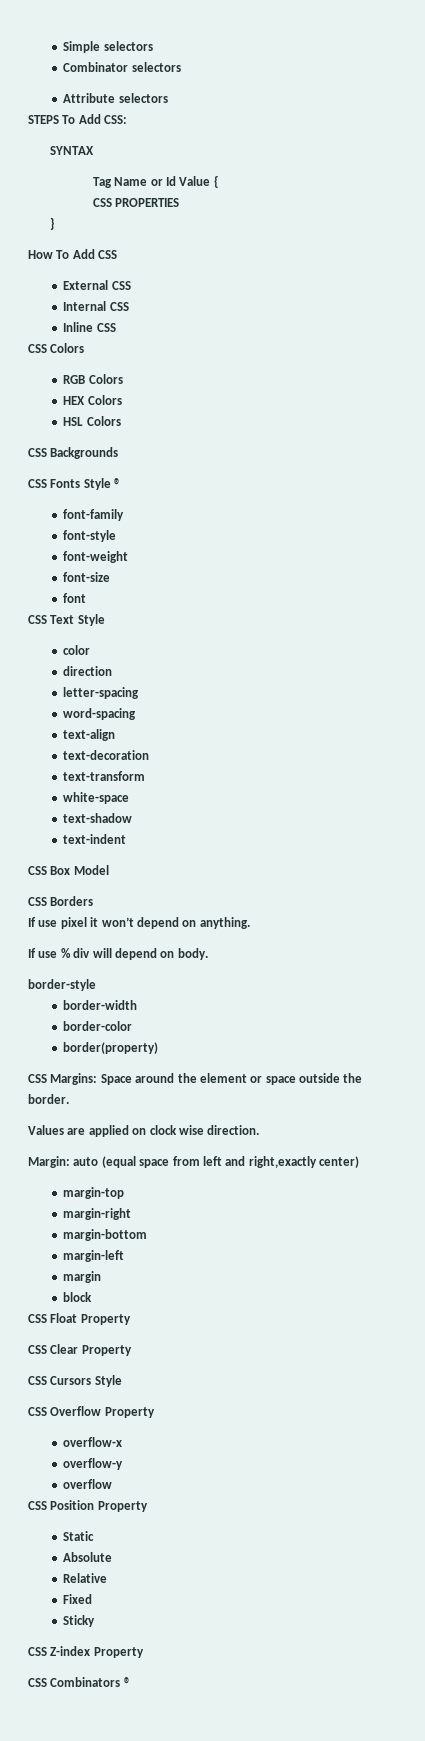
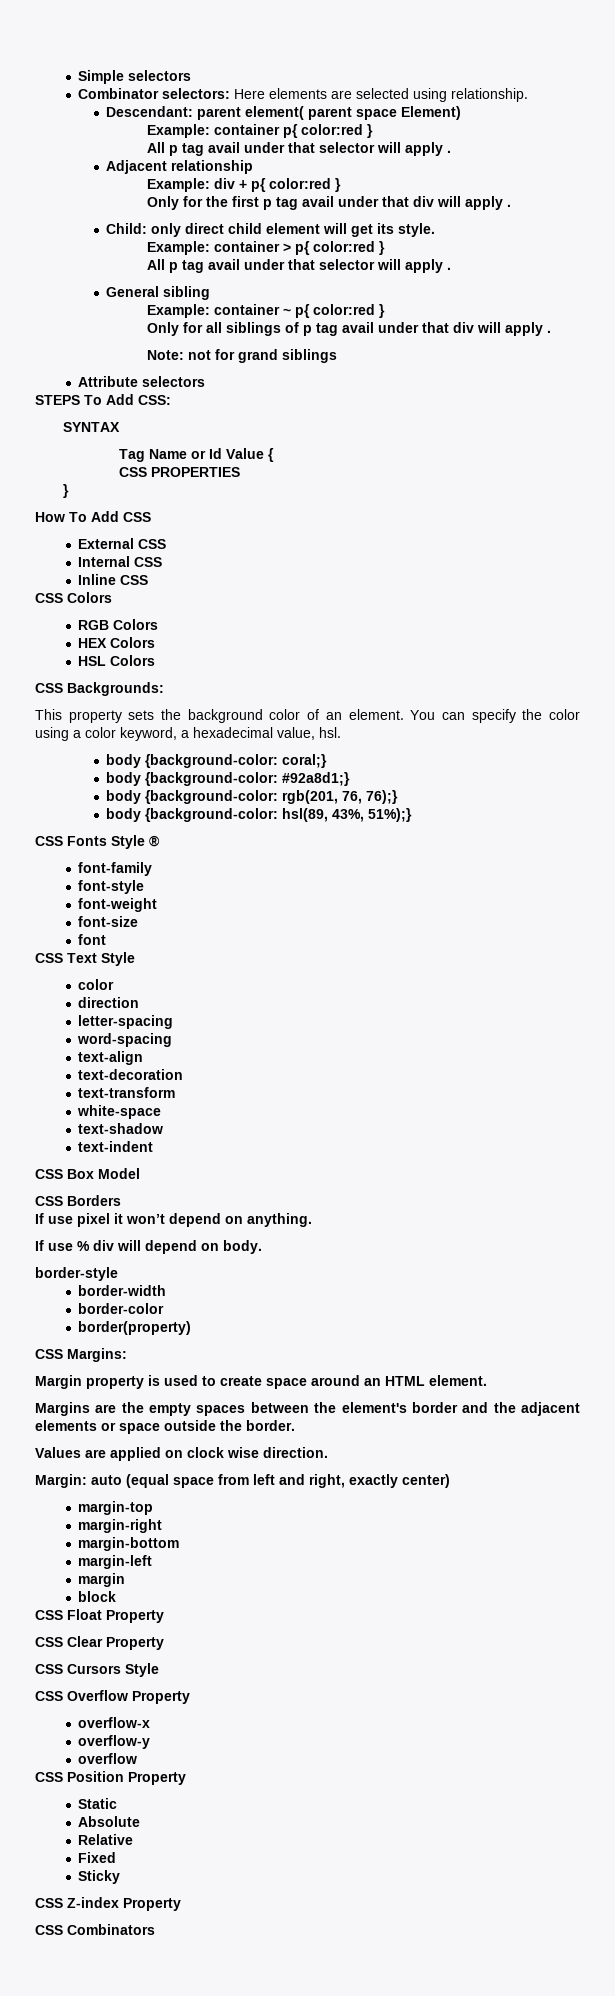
[131,62,181,72] selectors -> [162,88,529,102] [106,106,462,120] [146,124,373,138] [146,142,451,156] [106,160,254,174] [146,178,341,192] [146,196,511,210] [106,223,436,237] [146,241,385,255] [146,259,451,273] [106,286,211,300] [146,304,385,318] [146,322,551,336] [146,349,337,363] selectors: Here elements are selected using relationship. // Descendant: parent element( parent space Element) // Example: container p{ color:red } // All p tag avail under that selector will apply . // Adjacent relationship // Example: div + p{ color:red } // Only for the first p tag avail under that div will apply . // Child: only direct child element will get its style. // Example: container > p{ color:red } // All p tag avail under that selector will apply . // General sibling // Example: container ~ p{ color:red } // Only for all siblings of p tag avail under that div will apply . // Note: not for grand siblings
[50,447,119,459] Backgrounds -> [67,682,164,696] [35,709,580,723] [35,727,341,741] [106,754,328,768] [106,772,351,786] [106,790,399,804] [106,808,413,822] Backgrounds: // This property sets the background color of an element. You can specify the color using a color keyword, a hexadecimal value, hsl. // body {background-color: coral;} // body {background-color: #92a8d1;} // body {background-color: rgb(201, 76, 76);} // body {background-color: hsl(89, 43%, 51%);}
[100,1073,247,1085] Space around the element -> [35,1375,487,1389] [35,1402,580,1416] [35,1420,97,1431] // Margin property is used to create space around an HTML element. // Margins are the empty spaces between the element's border and the adjacent elements
[248,1156,317,1168] right,exactly -> [309,1474,398,1488] right, exactly
[123,1677,131,1687] ® -> (155, 1929) none

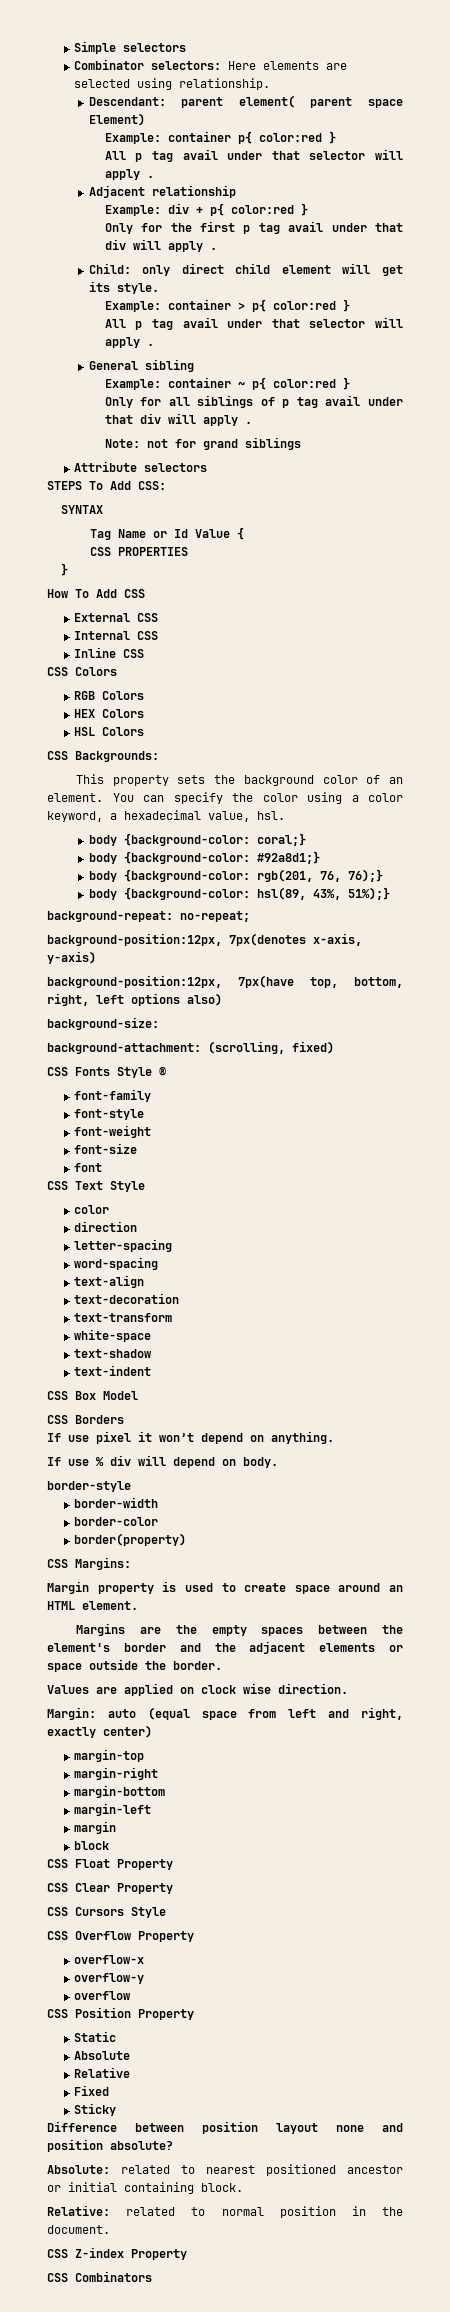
(413, 815) none -> [47,911,250,922] [47,933,362,946] [47,951,96,964] [47,975,403,988] [47,993,222,1006] [47,1017,159,1030] [47,1041,334,1054] // background-repeat: no-repeat; // background-position:12px, 7px(denotes x-axis, y-axis) // background-position:12px, 7px(have top, bottom, right, left options also) // background-size: // background-attachment: (scrolling, fixed)
(121, 1877) none -> [47,2121,403,2134] [47,2139,173,2152] [47,2164,403,2176] [47,2182,243,2194] [47,2205,403,2218] [47,2225,110,2234] // Difference between position layout none and position absolute? // Absolute: related to nearest positioned ancestor or initial containing block. // Relative: related to normal position in the document.

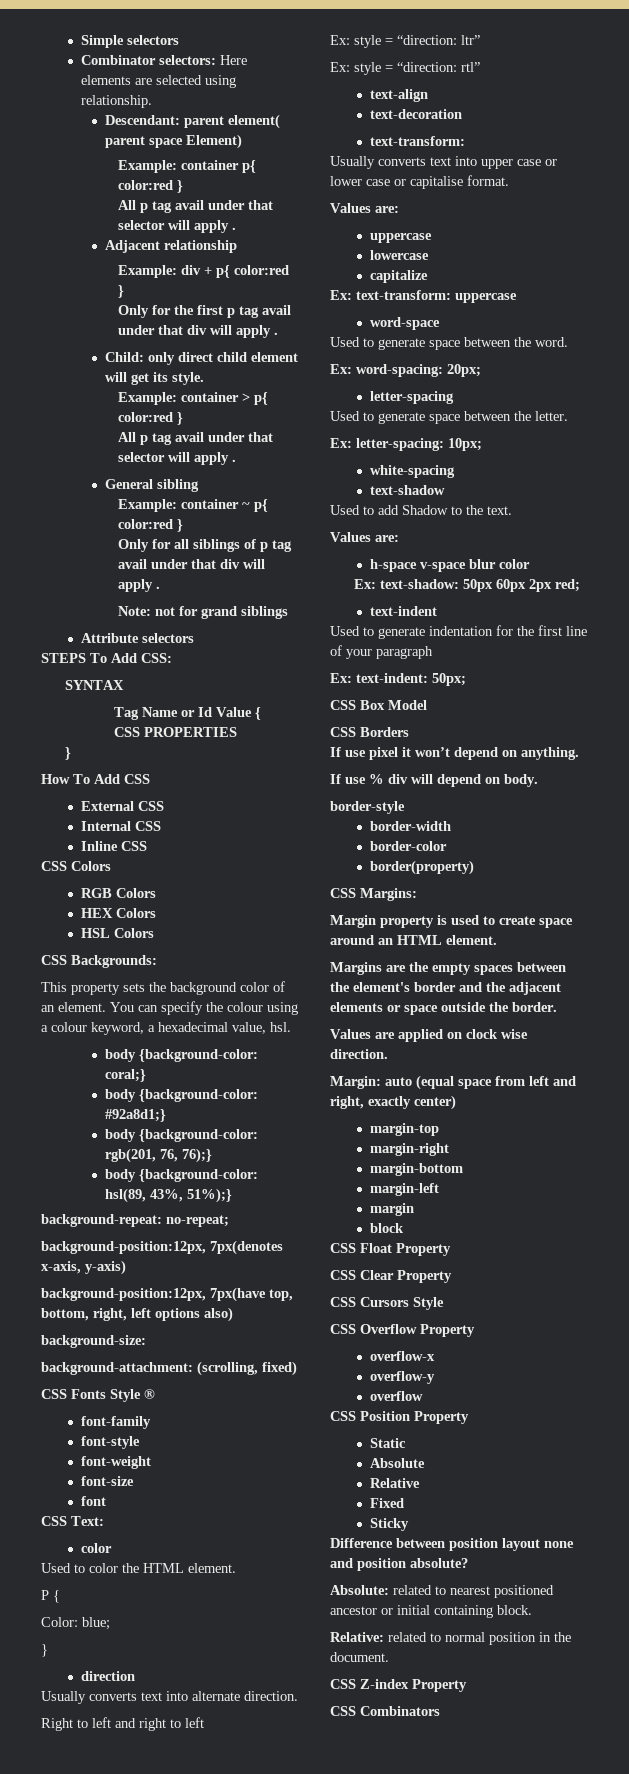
[262,793,298,802] color -> [227,1002,263,1012] colour
[368,793,403,802] color -> [51,1022,87,1032] colour
[75,1181,145,1192] [74,1205,110,1214] [74,1221,138,1232] [74,1239,173,1252] [74,1257,159,1270] [74,1275,145,1288] [74,1293,180,1304] [74,1313,173,1322] [74,1329,152,1342] [74,1349,153,1358] [74,1365,152,1376] Text Style // color // direction // letter-spacing // word-spacing // text-align // text-decoration // text-transform // white-space // text-shadow // text-indent -> [71,1516,104,1526] [81,1543,113,1553] [41,1563,236,1573] [41,1590,60,1603] [41,1617,110,1630] [41,1644,48,1657] [81,1671,136,1681] [41,1691,298,1704] [41,1717,204,1731] [330,35,480,48] [330,62,480,75] [370,89,429,102] [370,109,463,119] [370,136,466,146] [330,156,557,169] [330,175,509,189] [330,203,399,213] [370,233,433,243] [370,250,430,260] [370,270,429,283] [330,290,517,303] [370,317,441,330] [330,337,568,350] [330,364,481,377] [370,391,455,404] [330,411,568,424] [330,438,482,451] [370,465,456,478] [370,485,446,495] [330,505,512,515] [330,532,399,542] [370,559,531,572] [354,579,581,592] [370,606,438,616] [330,625,587,639] [330,645,433,659] [330,673,466,686] Text: // color // Used to color the HTML element. // P { // Color: blue; // } // direction // Usually converts text into alternate direction. // Right to left and right to left // Ex: style = “direction: ltr” // Ex: style = “direction: rtl” // text-align // text-decoration // text-transform: // Usually converts text into upper case or lower case or capitalise format. // Values are: // uppercase // lowercase // capitalize // Ex: text-transform: uppercase // word-space // Used to generate space between the word. // Ex: word-spacing: 20px; // letter-spacing // Used to generate space between the letter. // Ex: letter-spacing: 10px; // white-spacing // text-shadow // Used to add Shadow to the text. // Values are: // h-space v-space blur color // Ex: text-shadow: 50px 60px 2px red; // text-indent // Used to generate indentation for the first line of your paragraph // Ex: text-indent: 50px;

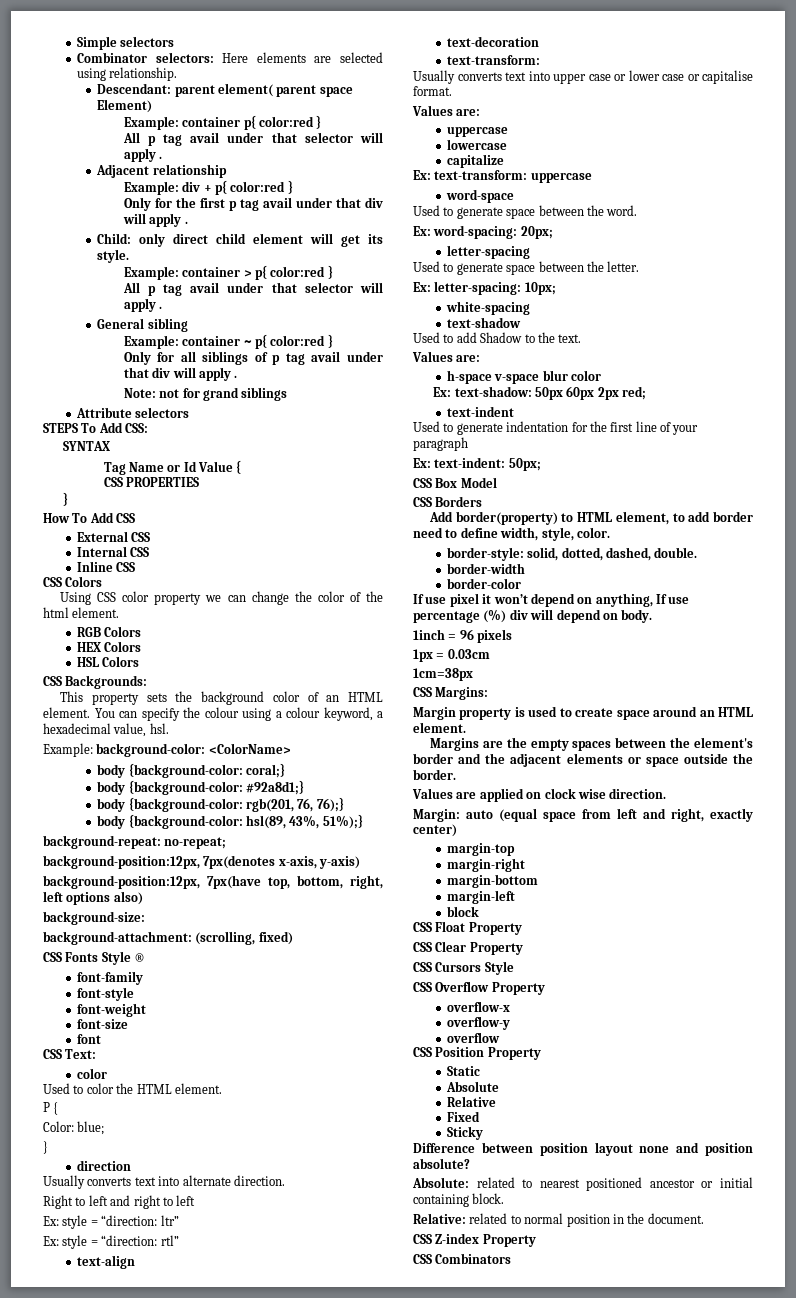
(111, 866) none -> [60,591,383,605] [43,607,120,618] // Using CSS color property we can change the color of the html element.
(55, 1008) none -> [347,692,383,702] HTML
(291, 1027) none -> [43,743,291,757] // Example: background-color: <ColorName>
(409, 732) none -> [429,511,753,525] [413,527,610,541] [446,547,698,561] [446,563,525,574] [446,578,521,589] // Add border(property) to HTML element, to add border need to define width, style, color. // border-style: solid, dotted, dashed, double. // border-width // border-color
[521,747,579,760] [330,774,384,784] anything. // If use % -> [595,593,690,607] [413,609,507,623] anything, If use percentage (%)
[330,801,405,814] [370,821,452,831] [370,841,448,851] [370,860,475,875] border-style // border-width // border-color // border(property) -> [413,629,513,643] [413,649,490,662] [413,668,473,681] 1inch = 96 pixels // 1px = 0.03cm // 1cm=38px
[370,1203,415,1216] // margin -> (515, 897) none

